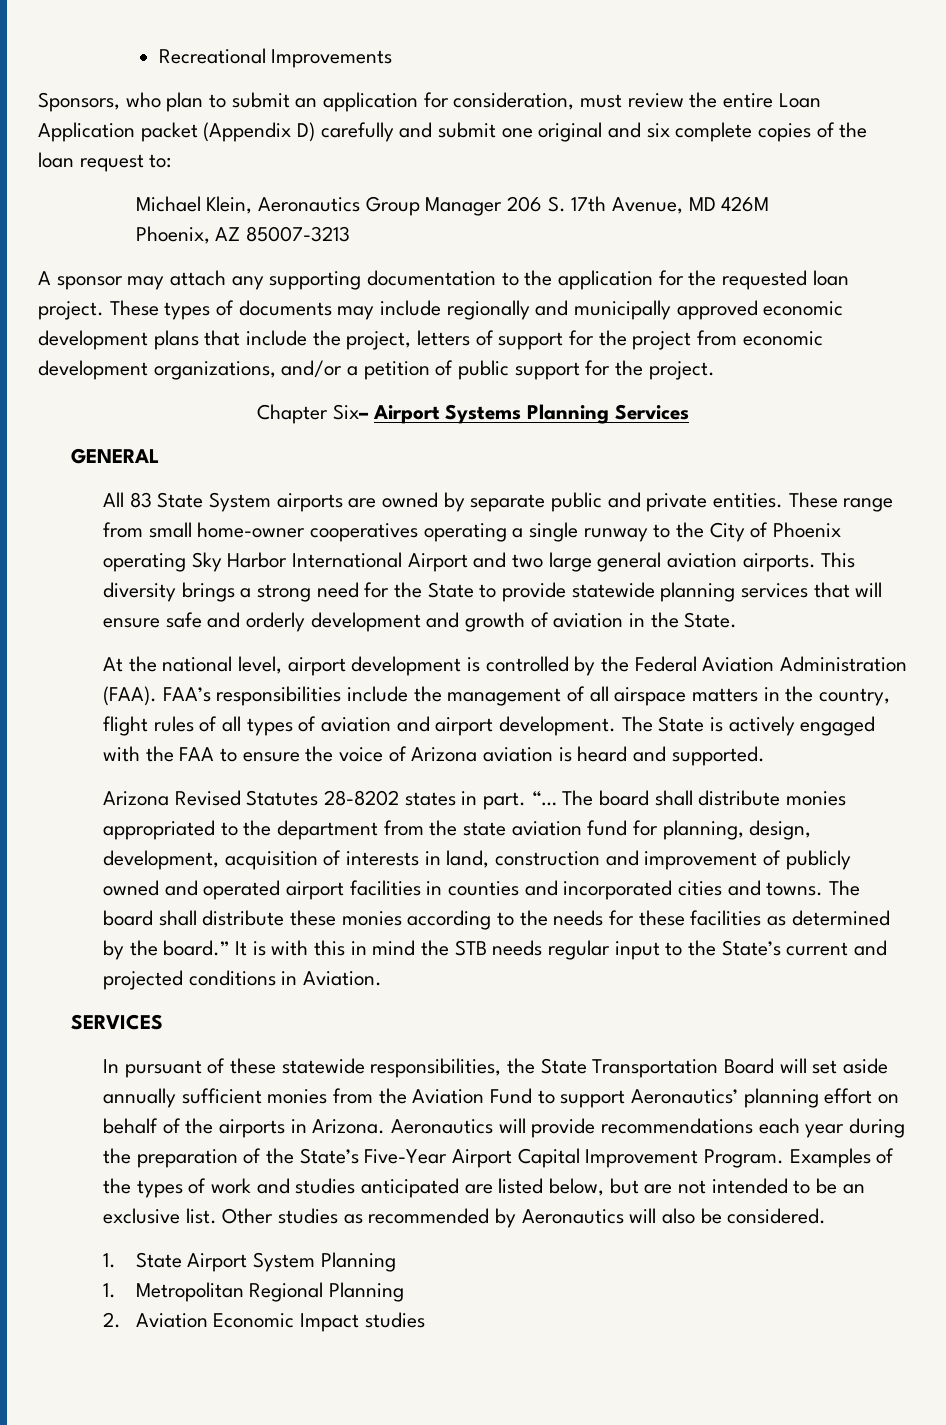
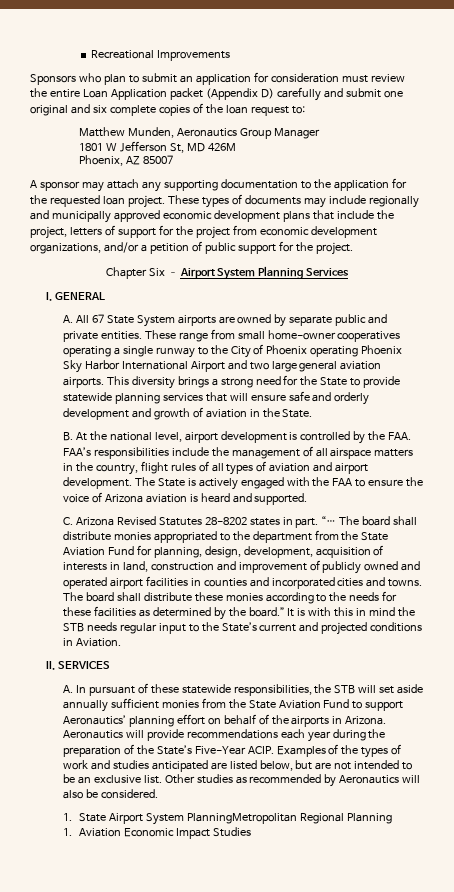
[38,92,120,112] Sponsors, -> [30,74,76,85] Sponsors
[453,92,575,110] consideration, -> [270,73,339,83] consideration
[135,196,253,214] Michael Klein, -> [79,127,174,138] Matthew Munden,
[506,196,683,214] 206 S. 17th Avenue, -> [79,141,184,153] // 1801 W Jefferson St,
[245,226,350,242] 85007-3213 -> [142,155,173,164] 85007
[332,404,522,424] Six– Airport Systems -> [148,268,256,280] Six – Airport System
(689, 412) none -> [46,292,53,301] I.
[103,492,152,508] All 83 -> [62,314,104,323] A. All 67
(187, 562) none -> [361,345,403,355] Phoenix
(738, 620) none -> [62,432,73,441] B.
[634,656,908,672] [103,686,158,706] Federal Aviation Administration (FAA). -> [388,432,412,440] FAA.
(765, 756) none -> [62,517,73,525] C.
[463,820,628,836] state aviation fund -> [361,532,389,541] [62,546,134,556] State Aviation Fund
(383, 978) none -> [46,661,56,670] II.
(163, 1022) none -> [62,685,73,693] A.
[540,1058,775,1078] State Transportation Board -> [334,685,356,694] STB
(407, 1096) none -> [248,700,276,709] State
[452,1148,785,1168] Airport Capital Improvement Program. -> [247,746,274,754] ACIP.
[320,1252,396,1272] [103,1282,244,1302] Planning // 1. Metropolitan -> [186,813,297,824] PlanningMetropolitan
[103,1312,122,1328] 2. -> [62,828,72,836] 1.
[364,1312,425,1328] studies -> [212,827,251,837] Studies

